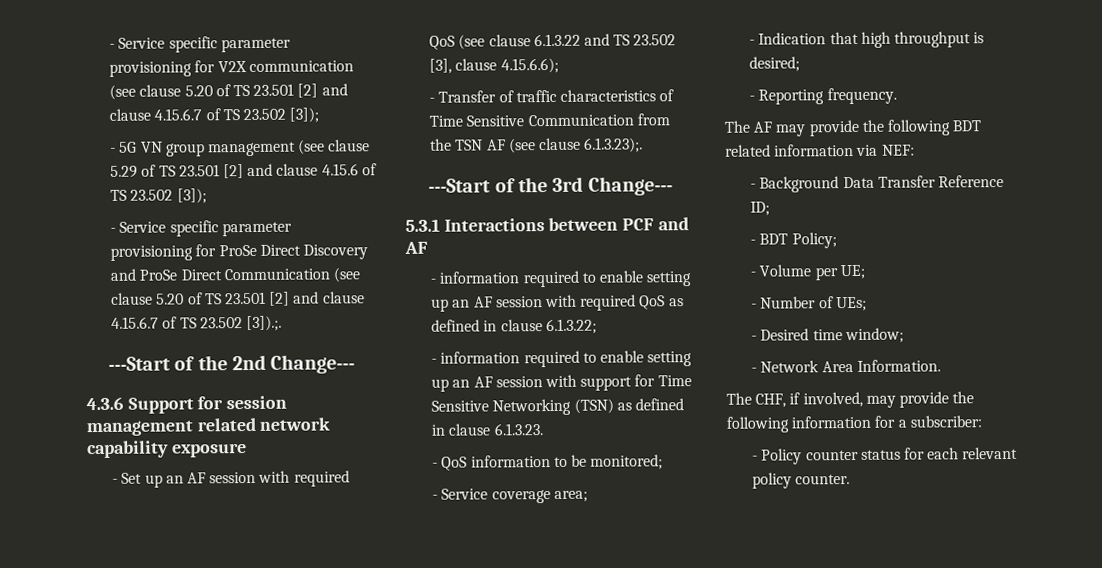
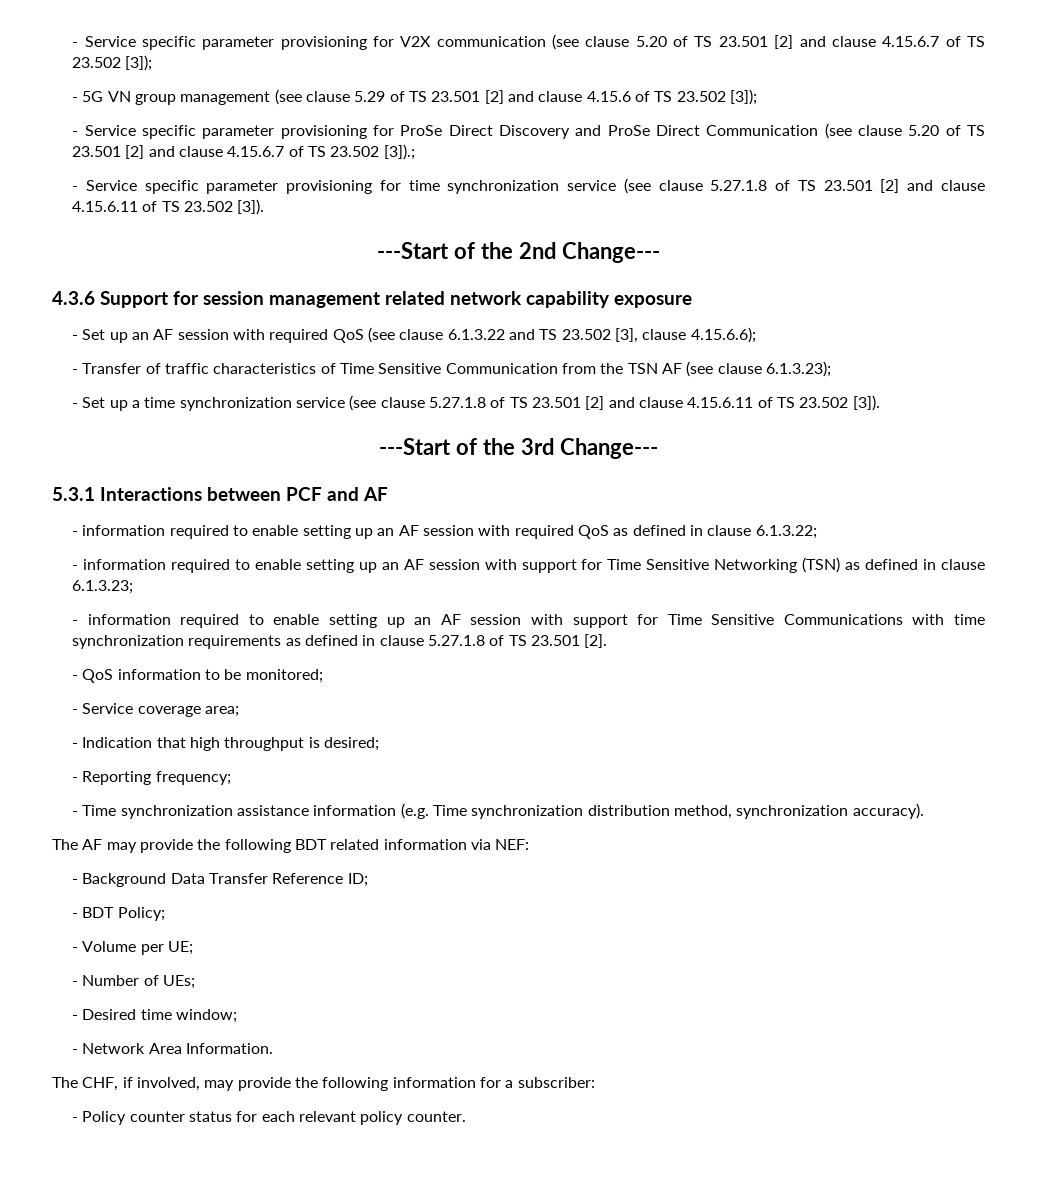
[246,315,283,332] [3]).;. -> [383,144,415,160] [72,178,985,194] [72,199,265,215] [3]).; // - Service specific parameter provisioning for time synchronization service (see clause 5.27.1.8 of TS 23.501 [2] and clause 4.15.6.11 of TS 23.502 [3]).
[584,137,644,153] 6.1.3.23);. -> [765,361,831,377] [72,395,880,411] 6.1.3.23); // - Set up a time synchronization service (see clause 5.27.1.8 of TS 23.501 [2] and clause 4.15.6.11 of TS 23.502 [3]).
[493,423,544,436] 6.1.3.23. -> [72,580,134,594] [72,614,986,628] [72,634,608,649] 6.1.3.23; // - information required to enable setting up an AF session with support for Time Sensitive Communications with time synchronization requirements as defined in clause 5.27.1.8 of TS 23.501 [2].
[826,87,897,105] frequency. -> [155,771,231,785] [72,803,924,819] frequency; // - Time synchronization assistance information (e.g. Time synchronization distribution method, synchronization accuracy).

